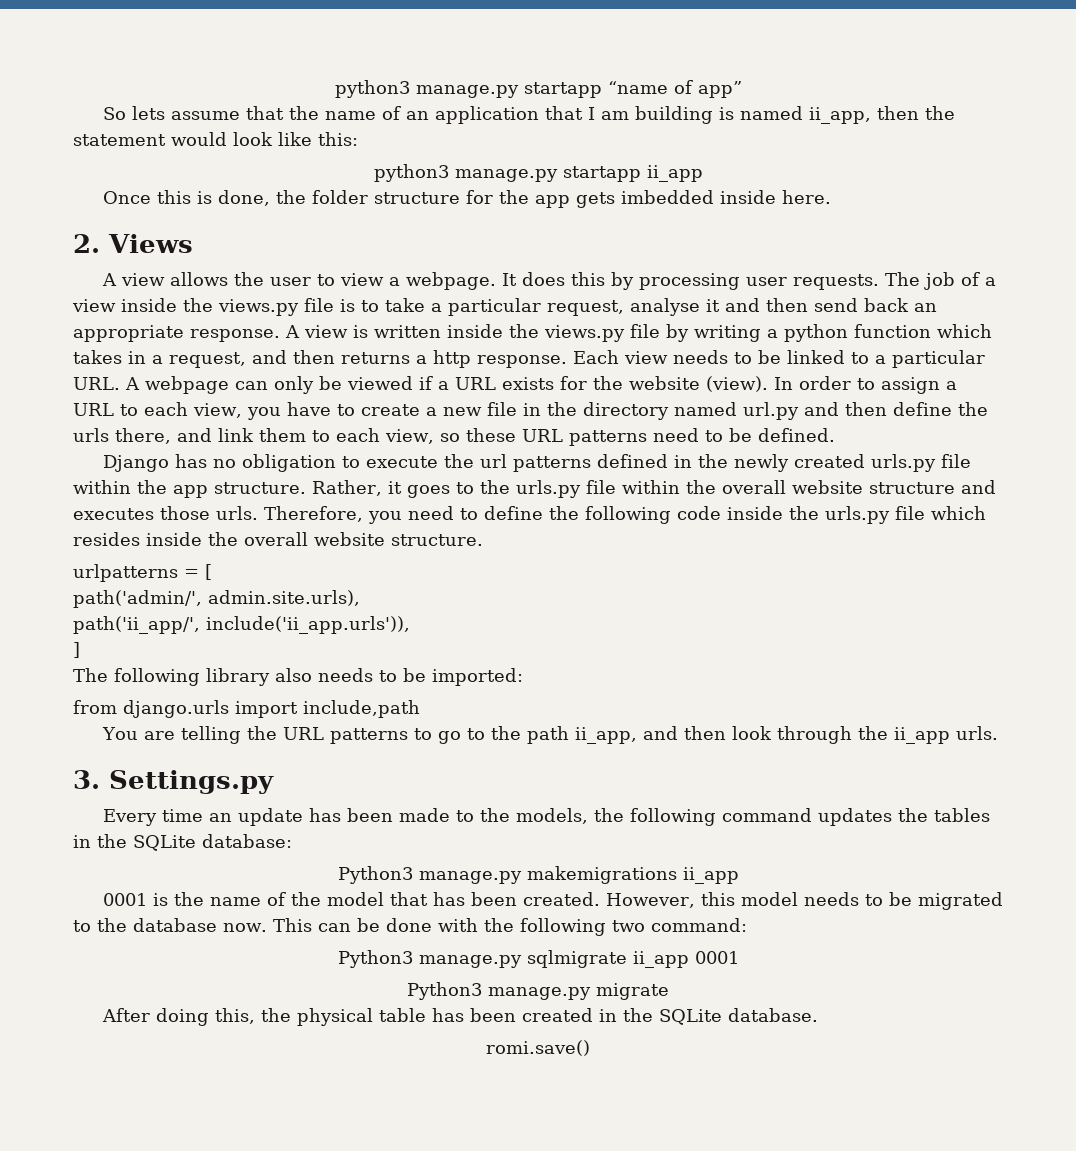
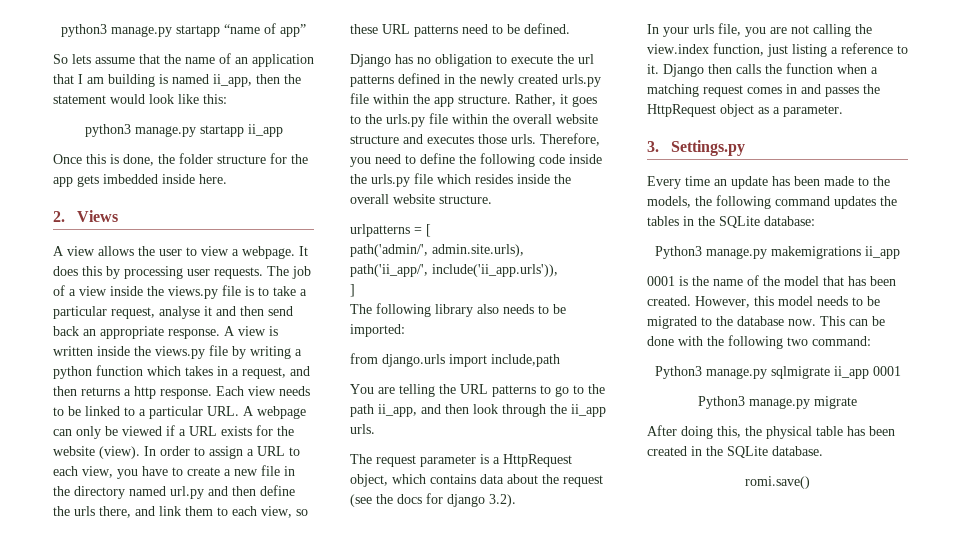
(998, 733) none -> [350,454,572,467] [350,474,603,487] [350,493,516,507] [647,23,872,37] [647,43,908,57] [647,63,878,77] [647,84,880,97] [647,104,843,117] // The request parameter is a HttpRequest object, which contains data about the request (see the docs for django 3.2). // In your urls file, you are not calling the view.index function, just listing a reference to it. Django then calls the function when a matching request comes in and passes the HttpRequest object as a parameter.

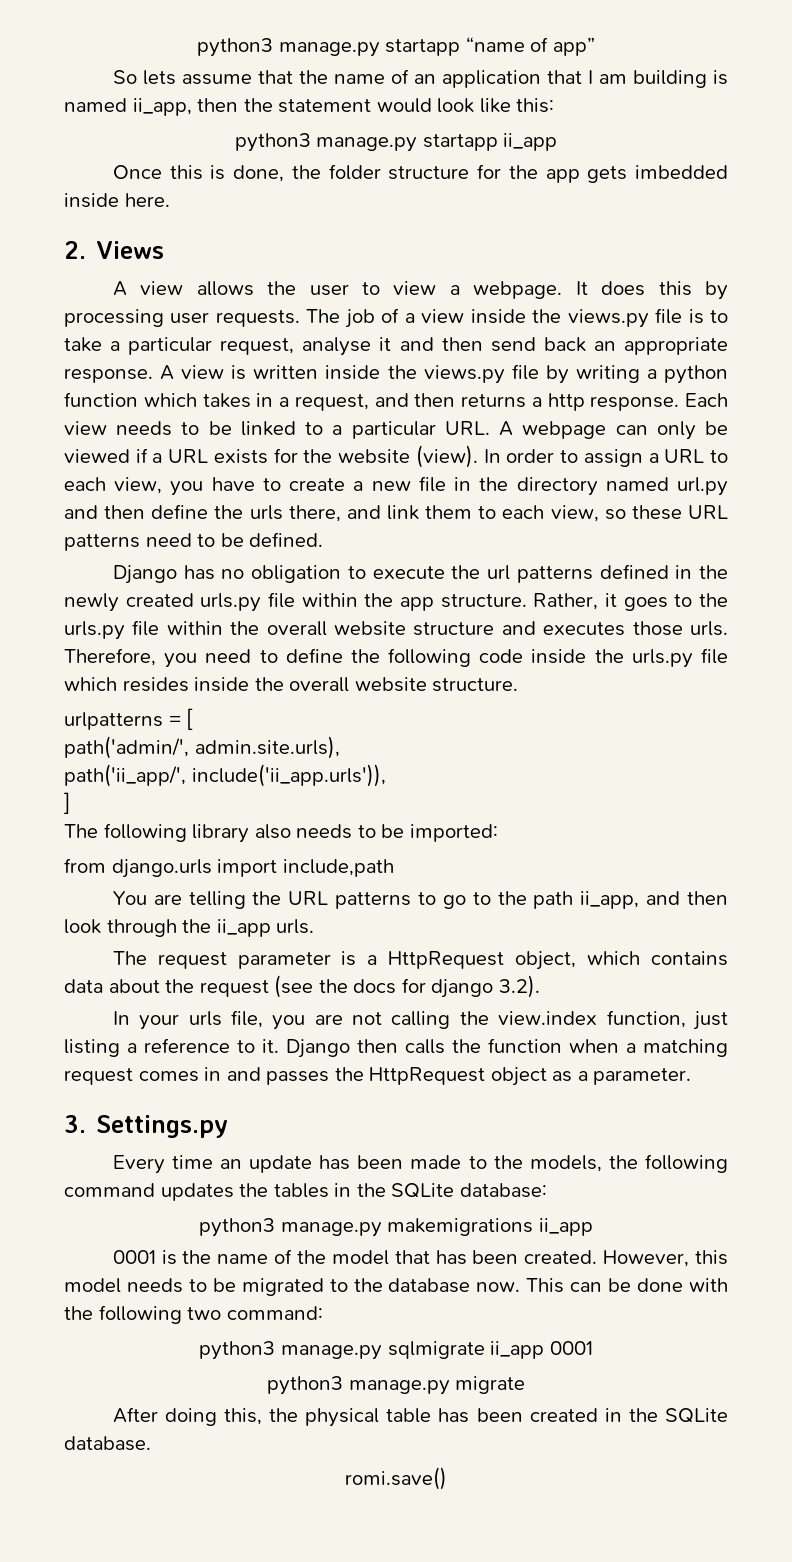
[655,246,702,259] Python3 -> [199,1218,276,1237] python3
[654,366,702,379] Python3 -> [199,1341,276,1360] python3
[698,396,745,409] Python3 -> [266,1376,343,1395] python3

